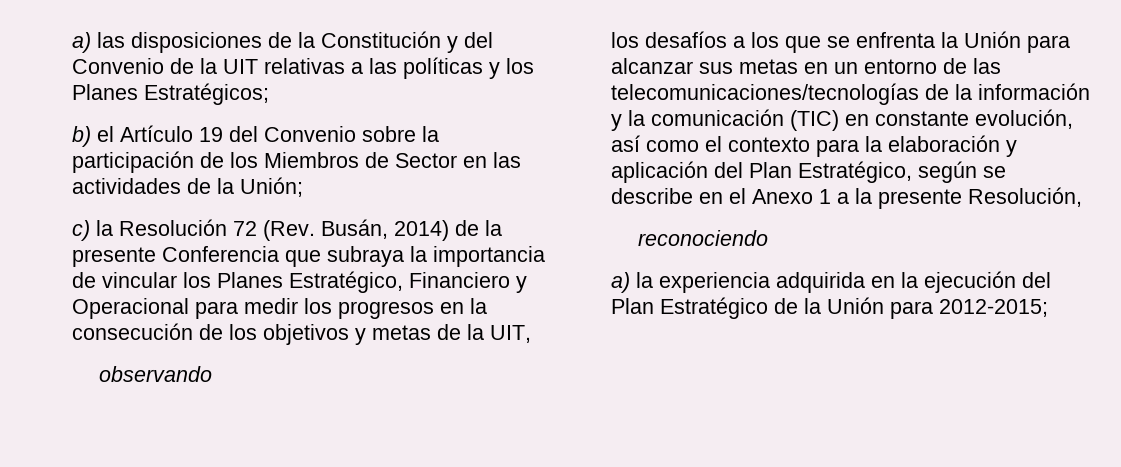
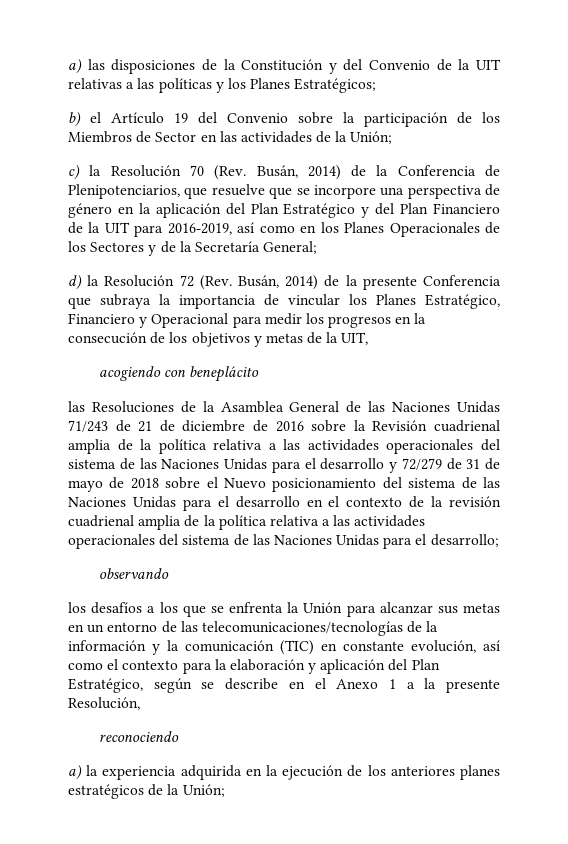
(227, 227) none -> [189,165,501,180] [68,184,500,199] [68,203,500,218] [68,222,500,237] [68,241,318,256] [68,275,175,290] 70 (Rev. Busán, 2014) de la Conferencia de Plenipotenciarios, que resuelve que se incorpore una perspectiva de género en la aplicación del Plan Estratégico y del Plan Financiero de la UIT para 2016-2019, así como en los Planes Operacionales de los Sectores y de la Secretaría General; // d) la Resolución
(531, 334) none -> [98,366,260,382] [68,401,501,413] [68,420,500,432] [68,439,500,454] [68,458,500,473] [68,477,500,492] [68,496,501,511] [68,515,426,530] [68,534,499,549] // acogiendo con beneplácito // las Resoluciones de la Asamblea General de las Naciones Unidas 71/243 de 21 de diciembre de 2016 sobre la Revisión cuadrienal amplia de la política relativa a las actividades operacionales del sistema de las Naciones Unidas para el desarrollo y 72/279 de 31 de mayo de 2018 sobre el Nuevo posicionamiento del sistema de las Naciones Unidas para el desarrollo en el contexto de la revisión cuadrienal amplia de la política relativa a las actividades operacionales del sistema de las Naciones Unidas para el desarrollo;
[1022,272,1051,288] [611,297,1048,319] del Plan Estratégico de la Unión para 2012-2015; -> [347,765,500,780] [68,784,225,799] de los anteriores planes estratégicos de la Unión;

